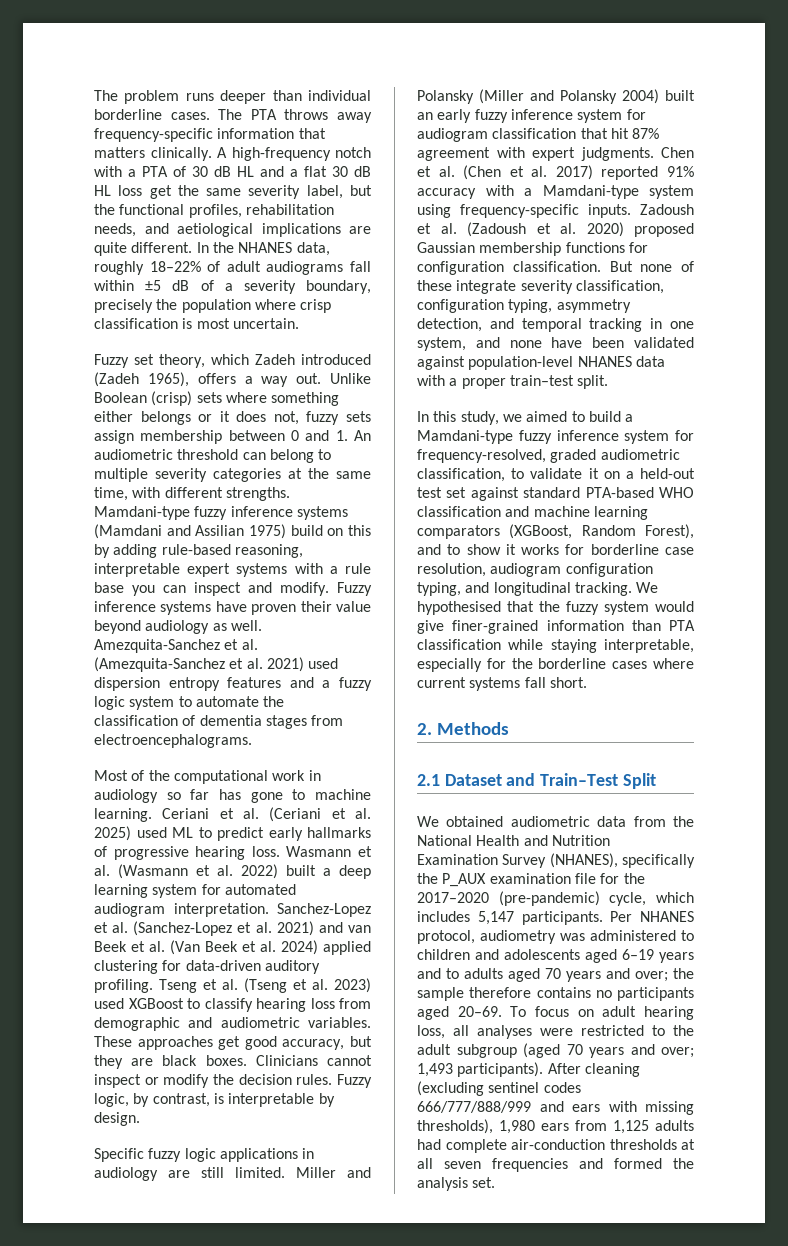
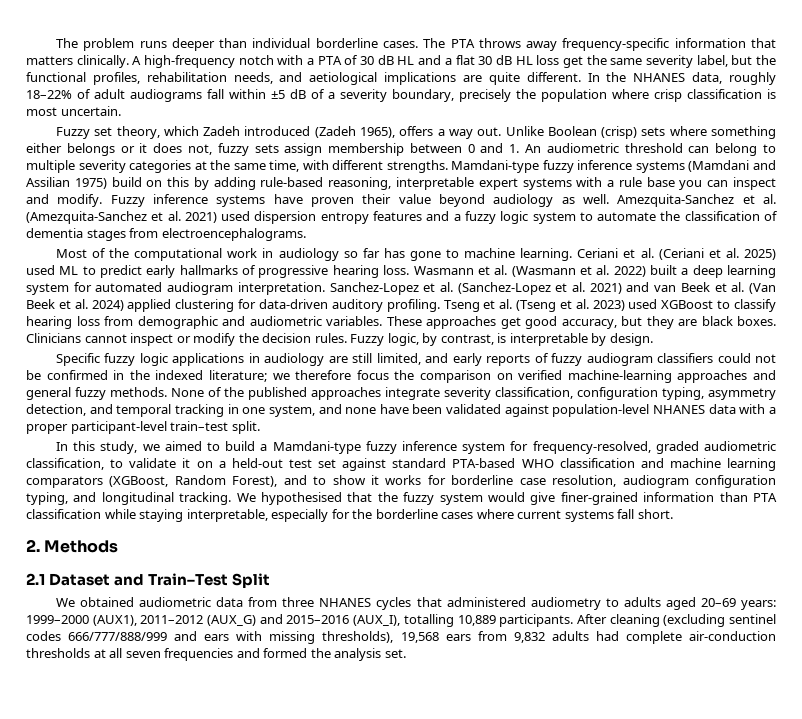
[235,1167,371,1178] [417,89,695,104] [417,109,646,123] [417,128,660,142] [417,147,694,161] [417,165,694,180] [417,185,694,199] [417,204,694,218] [417,222,694,237] [417,242,648,256] [417,261,694,275] [417,280,452,291] limited. Miller and Polansky (Miller and Polansky 2004) built an early fuzzy inference system for audiogram classification that hit 87% agreement with expert judgments. Chen et al. (Chen et al. 2017) reported 91% accuracy with a Mamdani-type system using frequency-specific inputs. Zadoush et al. (Zadoush et al. 2020) proposed Gaussian membership functions for configuration classification. But none of these -> [376,353,777,366] [26,370,777,383] [26,387,381,400] limited, and early reports of fuzzy audiogram classifiers could not be confirmed in the indexed literature; we therefore focus the comparison on verified machine-learning approaches and general fuzzy methods. None of the published approaches
(506, 383) none -> [70,421,167,434] participant-level
[673,816,694,827] [417,835,610,846] [417,853,695,868] [417,873,645,887] [417,891,694,906] [417,911,694,925] [417,930,694,944] [417,949,694,963] [417,968,694,982] [417,987,694,1001] [417,1006,694,1020] [417,1025,694,1039] [417,1043,694,1058] [417,1062,544,1077] the National Health and Nutrition Examination Survey (NHANES), specifically the P_AUX examination file for the 2017–2020 (pre-pandemic) cycle, which includes 5,147 participants. Per NHANES protocol, audiometry was administered to children and adolescents aged 6–19 years and to adults aged 70 years and over; the sample therefore contains no participants aged 20–69. To focus on adult hearing loss, all analyses were restricted to the adult subgroup (aged 70 years and over; 1,493 participants). -> [282,597,776,610] [26,614,574,627] three NHANES cycles that administered audiometry to adults aged 20–69 years: 1999–2000 (AUX1), 2011–2012 (AUX_G) and 2015–2016 (AUX_I), totalling 10,889 participants.
[499,1120,535,1134] 1,980 -> [400,632,439,643] 19,568
[613,1120,649,1134] 1,125 -> [513,632,545,643] 9,832

